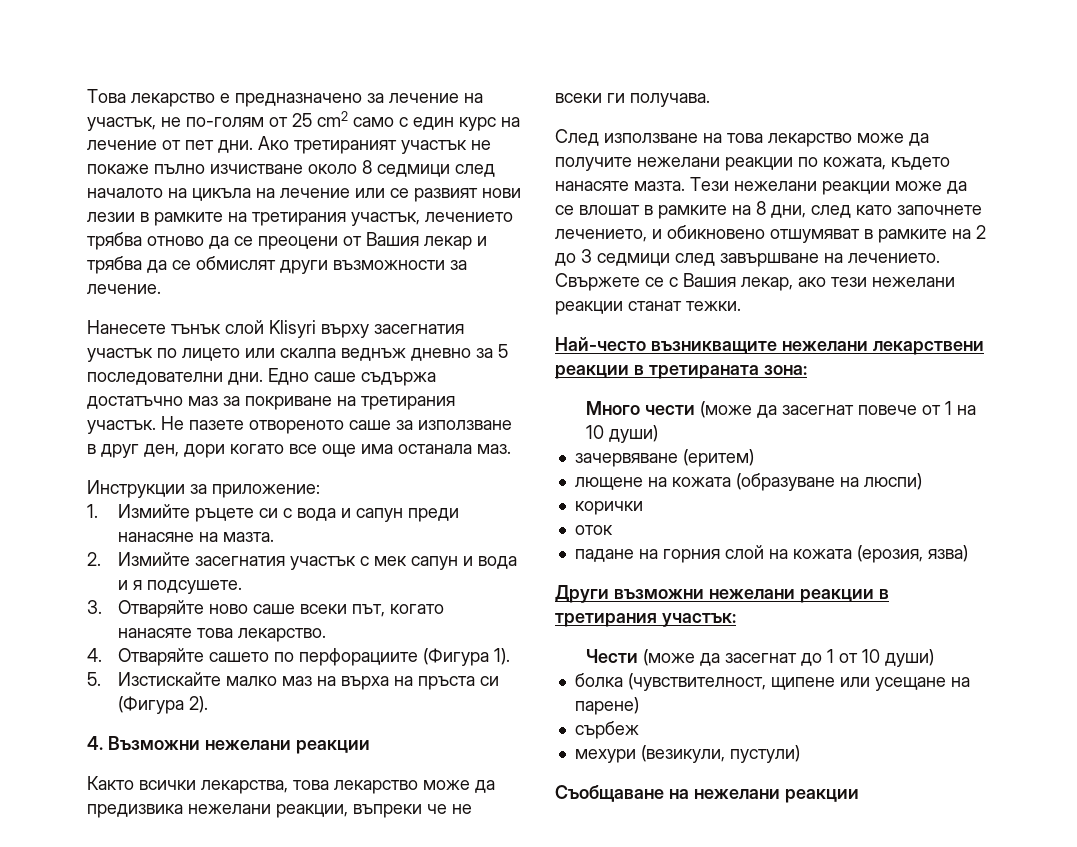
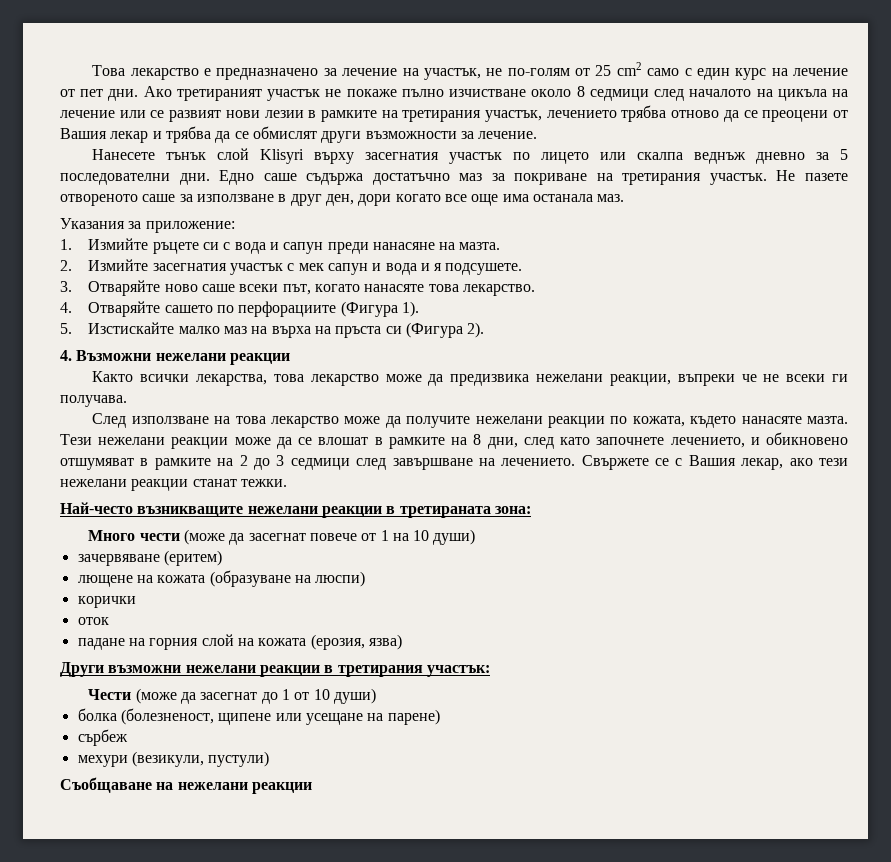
[87,480,185,498] Инструкции -> [60,218,125,229] Указания
[873,341,984,355] лекарствени -> (318, 510) none
[627,673,766,691] (чувствителност, -> [120,708,214,725] (болезненост,

